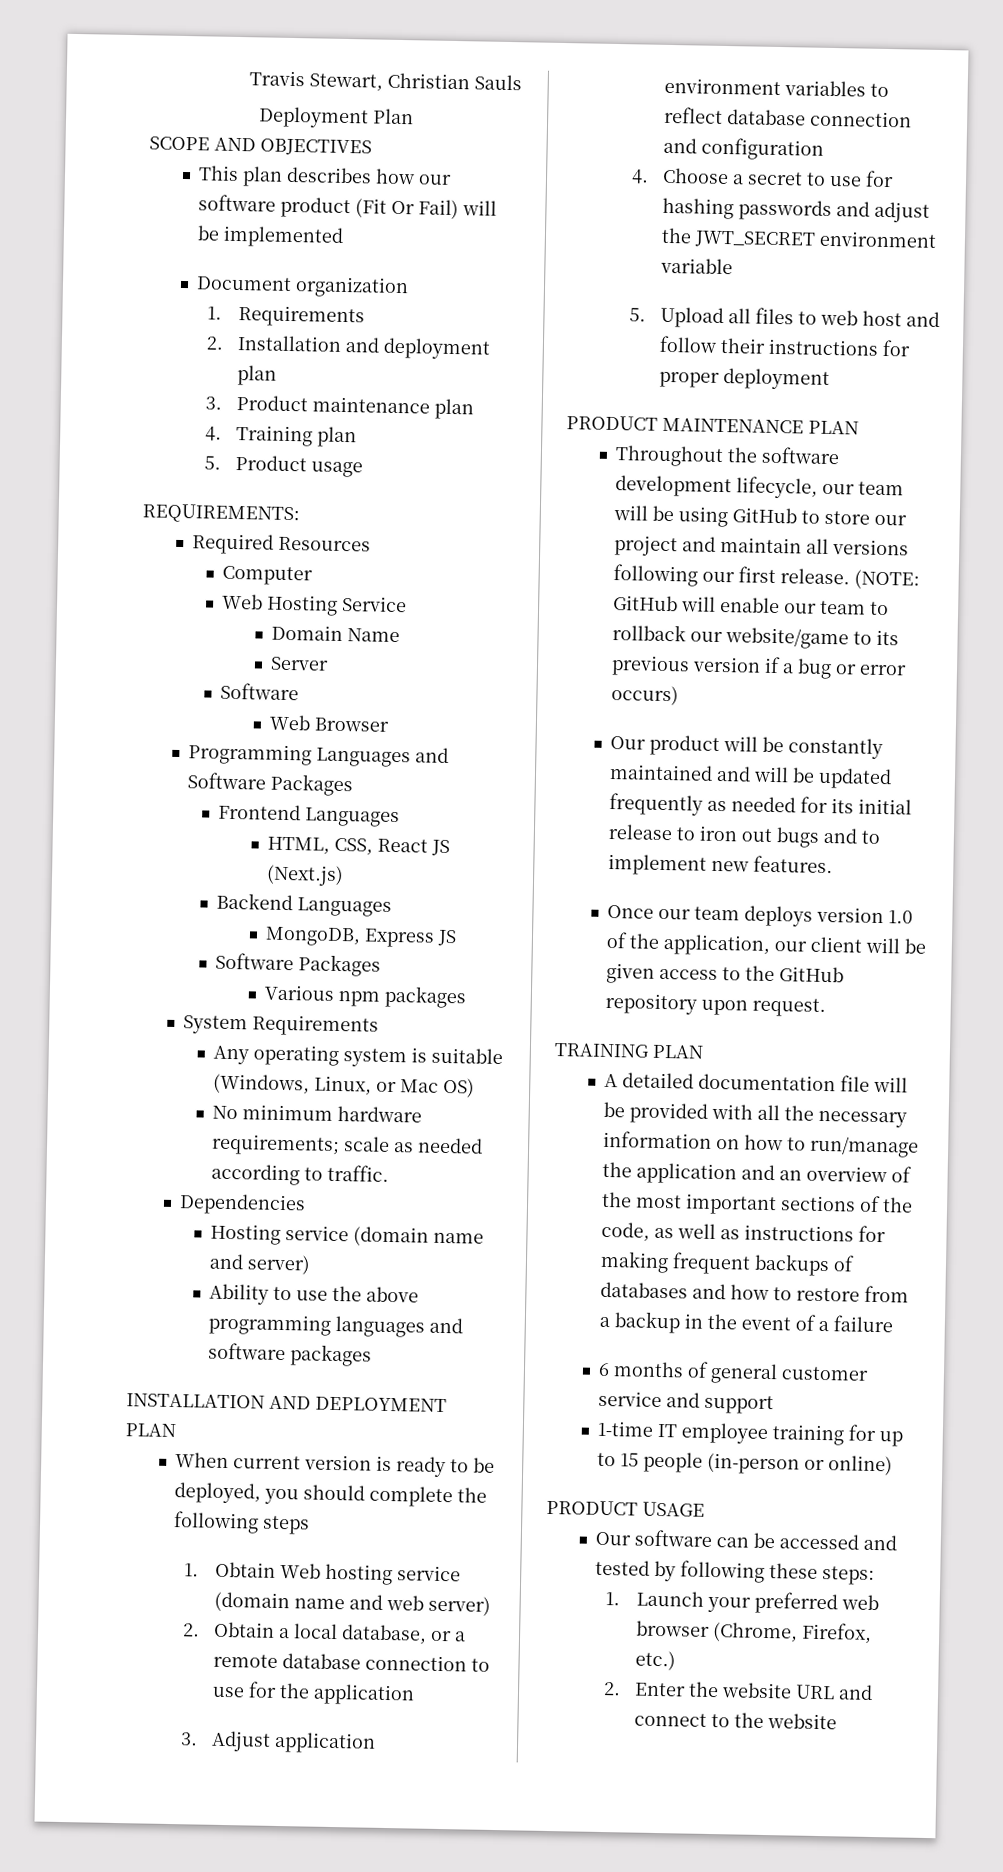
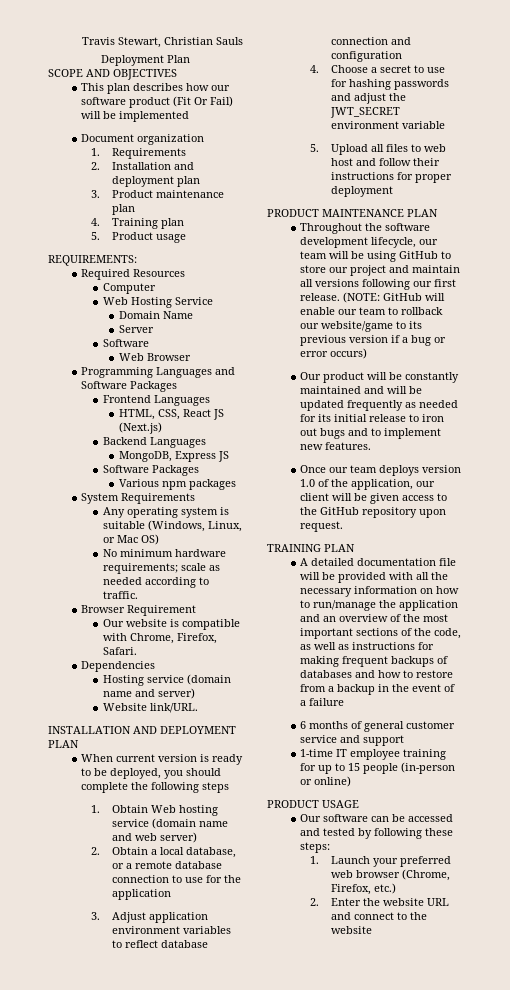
(390, 1173) none -> [81,605,197,616] [102,619,240,630] [102,633,217,644] [102,647,137,655] // Browser Requirement // Our website is compatible with Chrome, Firefox, Safari.
[209,1283,420,1305] [208,1313,464,1338] [208,1342,373,1367] Ability to use the above programming languages and software packages -> [102,703,198,713] Website link/URL.

